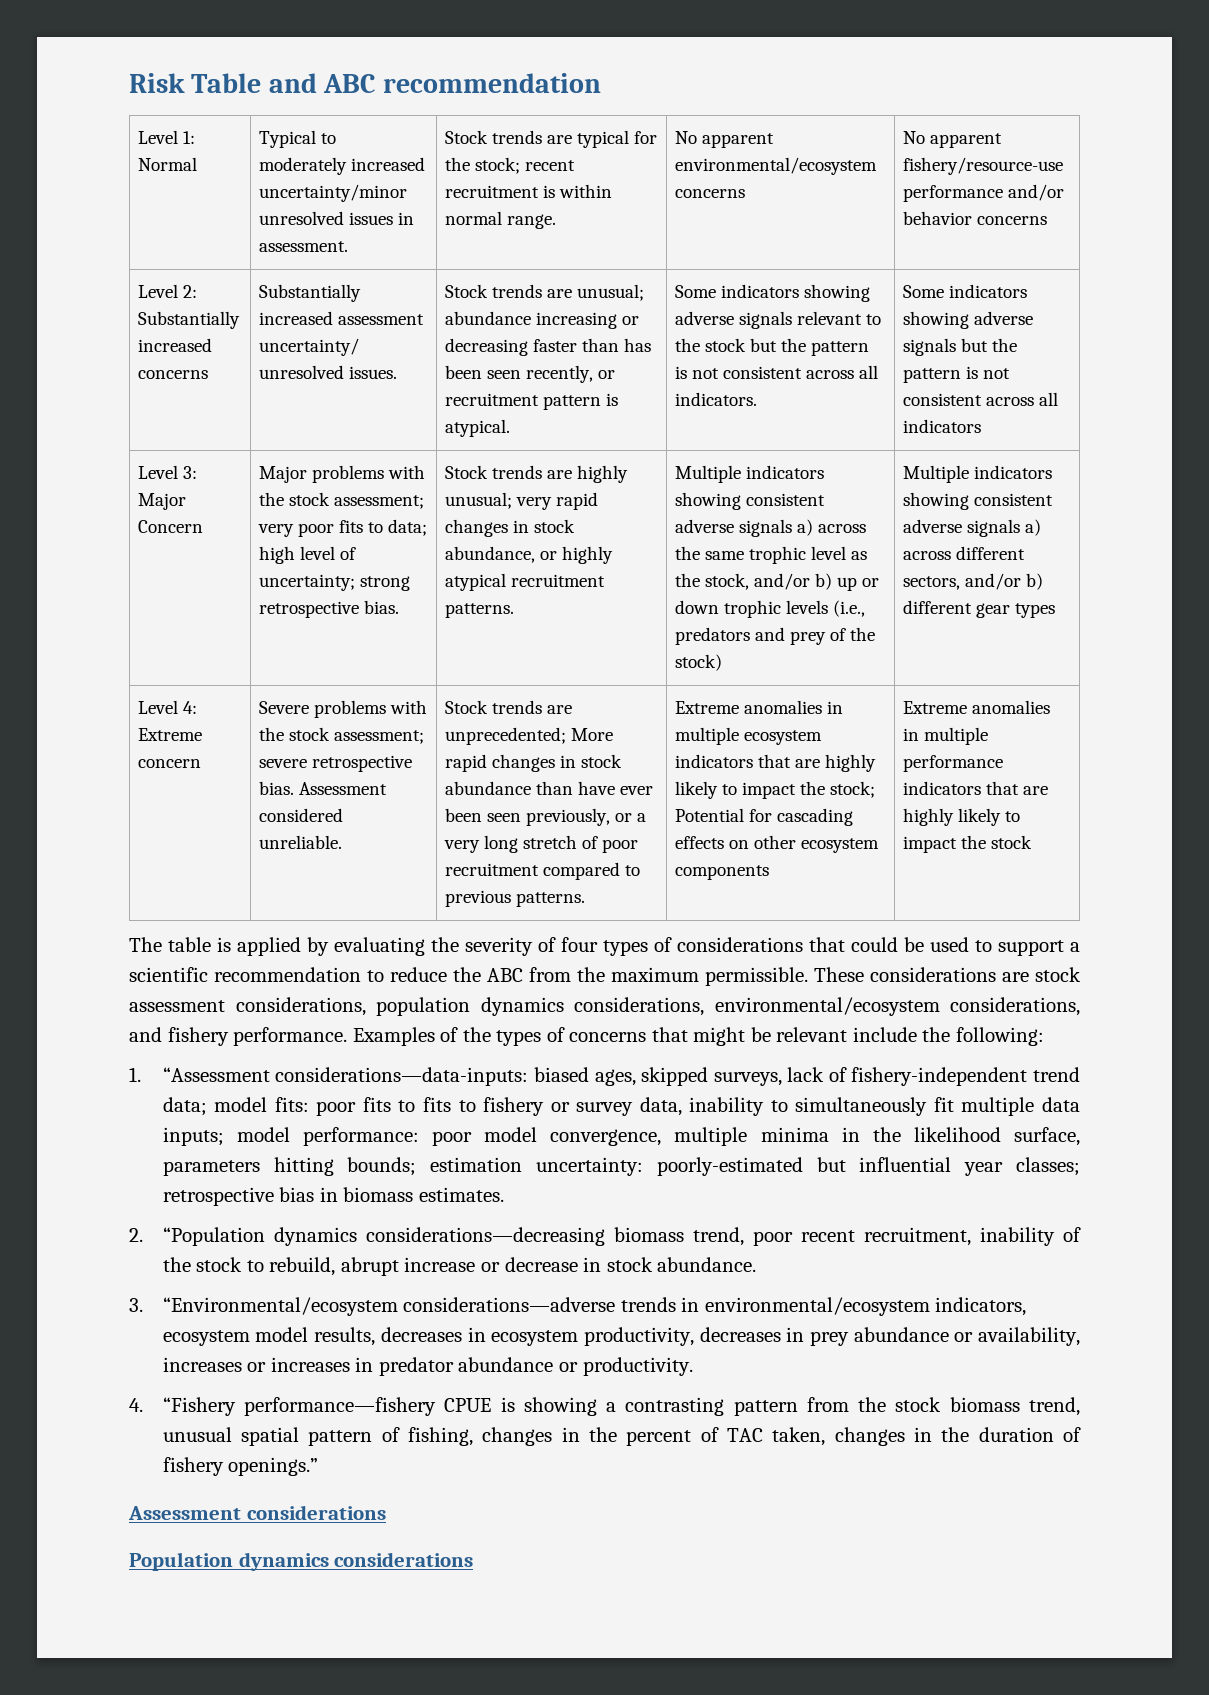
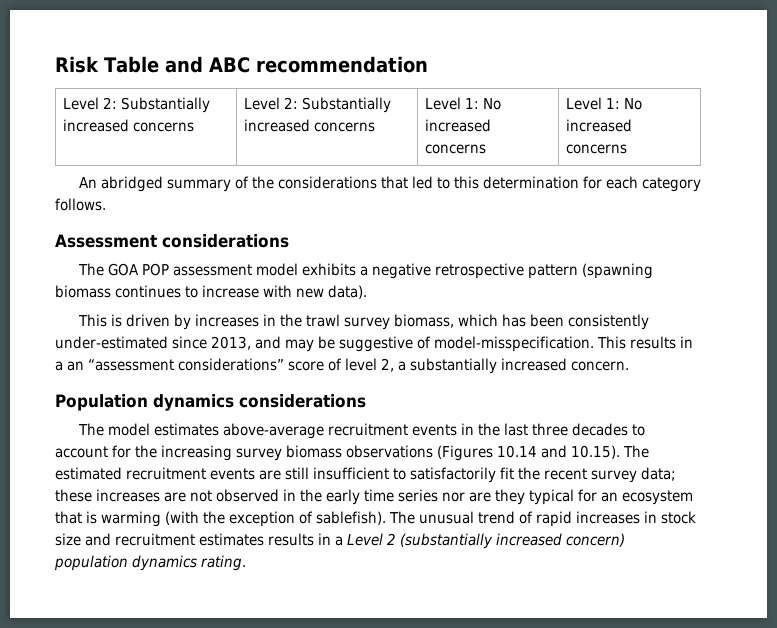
[183,131,196,144] [138,157,198,171] [259,130,337,148] [259,157,426,175] [259,184,408,202] [259,211,415,225] [259,241,349,252] [445,130,657,148] [445,157,576,174] [445,184,613,198] [445,211,557,229] [675,131,775,148] [675,157,878,175] [675,189,746,198] [903,131,1003,148] [903,157,1064,175] [903,184,1065,202] [903,211,1048,225] [138,284,198,298] [138,311,241,329] [138,338,213,352] [138,370,209,379] [259,284,362,302] [259,311,425,325] [259,338,360,356] [259,365,398,379] [445,284,645,301] [445,311,640,329] [445,338,652,356] [445,365,616,383] [445,393,619,410] [445,419,511,437] [675,284,871,302] [675,311,882,329] [675,338,869,356] [675,365,878,379] [675,392,758,406] [903,284,1028,298] [903,311,1034,329] [903,338,1018,356] [903,366,1011,383] [903,392,1059,406] [903,419,982,433] [138,465,198,479] [138,493,187,510] [138,520,204,533] [259,465,426,483] [259,492,425,509] [258,519,427,537] [259,546,357,564] [259,574,411,591] [259,600,400,618] [445,465,629,483] [445,492,599,510] [445,519,576,537] [445,546,614,564] [445,573,606,591] [445,603,515,618] [675,465,825,483] [675,492,826,510] [675,519,867,537] [675,546,867,564] [675,573,879,591] [675,600,866,618] [675,627,875,645] [675,654,723,671] [903,465,1053,483] [903,492,1054,510] [903,519,1042,537] [903,546,1026,560] [903,573,1044,590] [903,600,1056,618] [138,700,198,714] [138,728,203,741] [138,759,202,768] [259,700,428,718] [259,727,425,744] [259,755,413,772] [259,781,388,795] [259,808,344,822] [259,835,343,849] [445,700,573,714] [445,727,614,745] [445,754,623,772] [445,781,654,795] [445,808,646,826] [444,835,638,853] [445,862,641,880] [445,890,586,907] [675,700,844,714] [675,727,823,745] [675,754,877,772] [675,781,875,799] [675,808,854,826] [675,835,880,853] [675,865,770,880] [903,700,1051,714] [903,727,989,745] [903,755,1004,772] [903,781,1049,795] [903,808,1021,826] [903,835,1033,853] [129,937,1080,956] [129,967,1081,986] [129,997,1080,1016] [129,1027,1045,1046] [129,1067,1080,1086] [162,1097,1081,1116] [162,1127,1080,1146] [162,1157,1080,1176] [162,1187,504,1206] [129,1227,1082,1246] [162,1257,757,1276] [129,1297,1027,1316] [162,1327,1080,1346] [162,1357,693,1376] [129,1397,1080,1416] [162,1427,1082,1446] [162,1457,319,1476] [128,1505,386,1520] [129,1552,474,1571] 1: Normal | Typical to moderately increased uncertainty/minor unresolved issues in assessment. | Stock trends are typical for the stock; recent recruitment is within normal range. | No apparent environmental/ecosystem concerns | No apparent fishery/resource-use performance and/or behavior concerns // Level 2: Substantially increased concerns | Substantially increased assessment uncertainty/ unresolved issues. | Stock trends are unusual; abundance increasing or decreasing faster than has been seen recently, or recruitment pattern is atypical. | Some indicators showing adverse signals relevant to the stock but the pattern is not consistent across all indicators. | Some indicators showing adverse signals but the pattern is not consistent across all indicators // Level 3: Major Concern | Major problems with the stock assessment; very poor fits to data; high level of uncertainty; strong retrospective bias. | Stock trends are highly unusual; very rapid changes in stock abundance, or highly atypical recruitment patterns. | Multiple indicators showing consistent adverse signals a) across the same trophic level as the stock, and/or b) up or down trophic levels (i.e., predators and prey of the stock) | Multiple indicators showing consistent adverse signals a) across different sectors, and/or b) different gear types // Level 4: Extreme concern | Severe problems with the stock assessment; severe retrospective bias. Assessment considered unreliable. | Stock trends are unprecedented; More rapid changes in stock abundance than have ever been seen previously, or a very long stretch of poor recruitment compared to previous patterns. | Extreme anomalies in multiple ecosystem indicators that are highly likely to impact the stock; Potential for cascading effects on other ecosystem components | Extreme anomalies in multiple performance indicators that are highly likely to impact the stock // The table is applied by evaluating the severity of four types of considerations that could be used to support a scientific recommendation to reduce the ABC from the maximum permissible. These considerations are stock assessment considerations, population dynamics considerations, environmental/ecosystem considerations, and fishery performance. Examples of the types of concerns that might be relevant include the following: // 1. “Assessment considerations—data-inputs: biased ages, skipped surveys, lack of fishery-independent trend data; model fits: poor fits to fits to fishery or survey data, inability to simultaneously fit multiple data inputs; model performance: poor model convergence, multiple minima in the likelihood surface, parameters hitting bounds; estimation uncertainty: poorly-estimated but influential year classes; retrospective bias in biomass estimates. // 2. “Population dynamics considerations—decreasing biomass trend, poor recent recruitment, inability of the stock to rebuild, abrupt increase or decrease in stock abundance. // 3. “Environmental/ecosystem considerations—adverse trends in environmental/ecosystem indicators, ecosystem model results, decreases in ecosystem productivity, decreases in prey abundance or availability, increases or increases in predator abundance or productivity. // 4. “Fishery performance—fishery CPUE is showing a contrasting pattern from the stock biomass trend, unusual spatial pattern of fishing, changes in the percent of TAC taken, changes in the duration of fishery openings.” // Assessment considerations // Population dynamics considerations -> [103,97,211,113] [63,119,195,132] [244,97,392,113] [244,119,376,132] [425,97,502,110] [425,119,492,132] [425,144,487,154] [566,97,643,110] [566,119,633,132] [566,144,628,154] [78,176,701,192] [55,198,106,211] [55,234,289,248] [77,263,653,279] [55,285,367,299] [77,314,649,330] [55,336,693,352] [55,358,629,374] [55,394,366,411] [77,423,645,439] [55,445,649,461] [55,467,676,483] [55,489,693,505] [55,511,696,527] [55,533,625,549] [54,555,246,571] 2: Substantially increased concerns | Level 2: Substantially increased concerns | Level 1: No increased concerns | Level 1: No increased concerns // An abridged summary of the considerations that led to this determination for each category follows. // Assessment considerations // The GOA POP assessment model exhibits a negative retrospective pattern (spawning biomass continues to increase with new data). // This is driven by increases in the trawl survey biomass, which has been consistently under-estimated since 2013, and may be suggestive of model-misspecification. This results in a an “assessment considerations” score of level 2, a substantially increased concern. // Population dynamics considerations // The model estimates above-average recruitment events in the last three decades to account for the increasing survey biomass observations (Figures 10.14 and 10.15). The estimated recruitment events are still insufficient to satisfactorily fit the recent survey data; these increases are not observed in the early time series nor are they typical for an ecosystem that is warming (with the exception of sablefish). The unusual trend of rapid increases in stock size and recruitment estimates results in a Level 2 (substantially increased concern) population dynamics rating.

